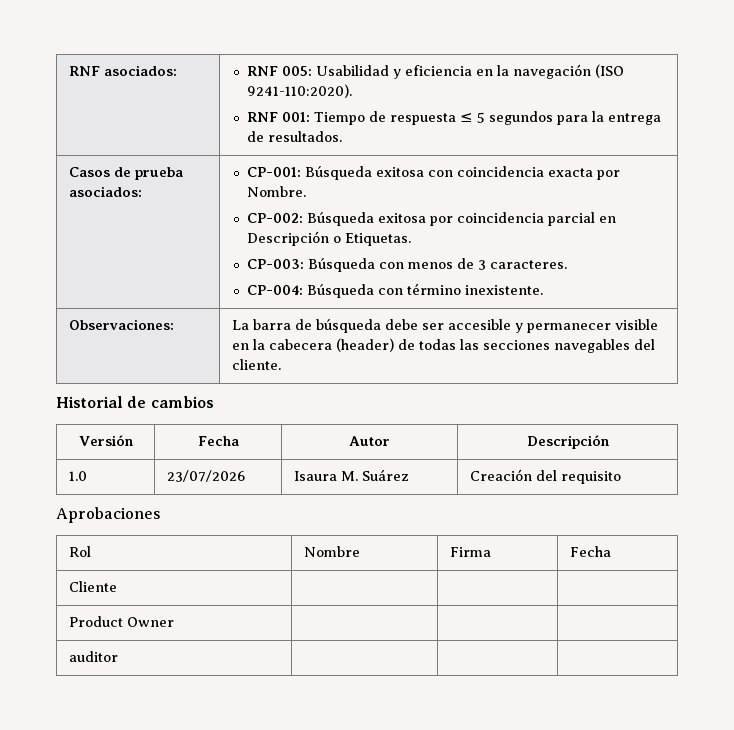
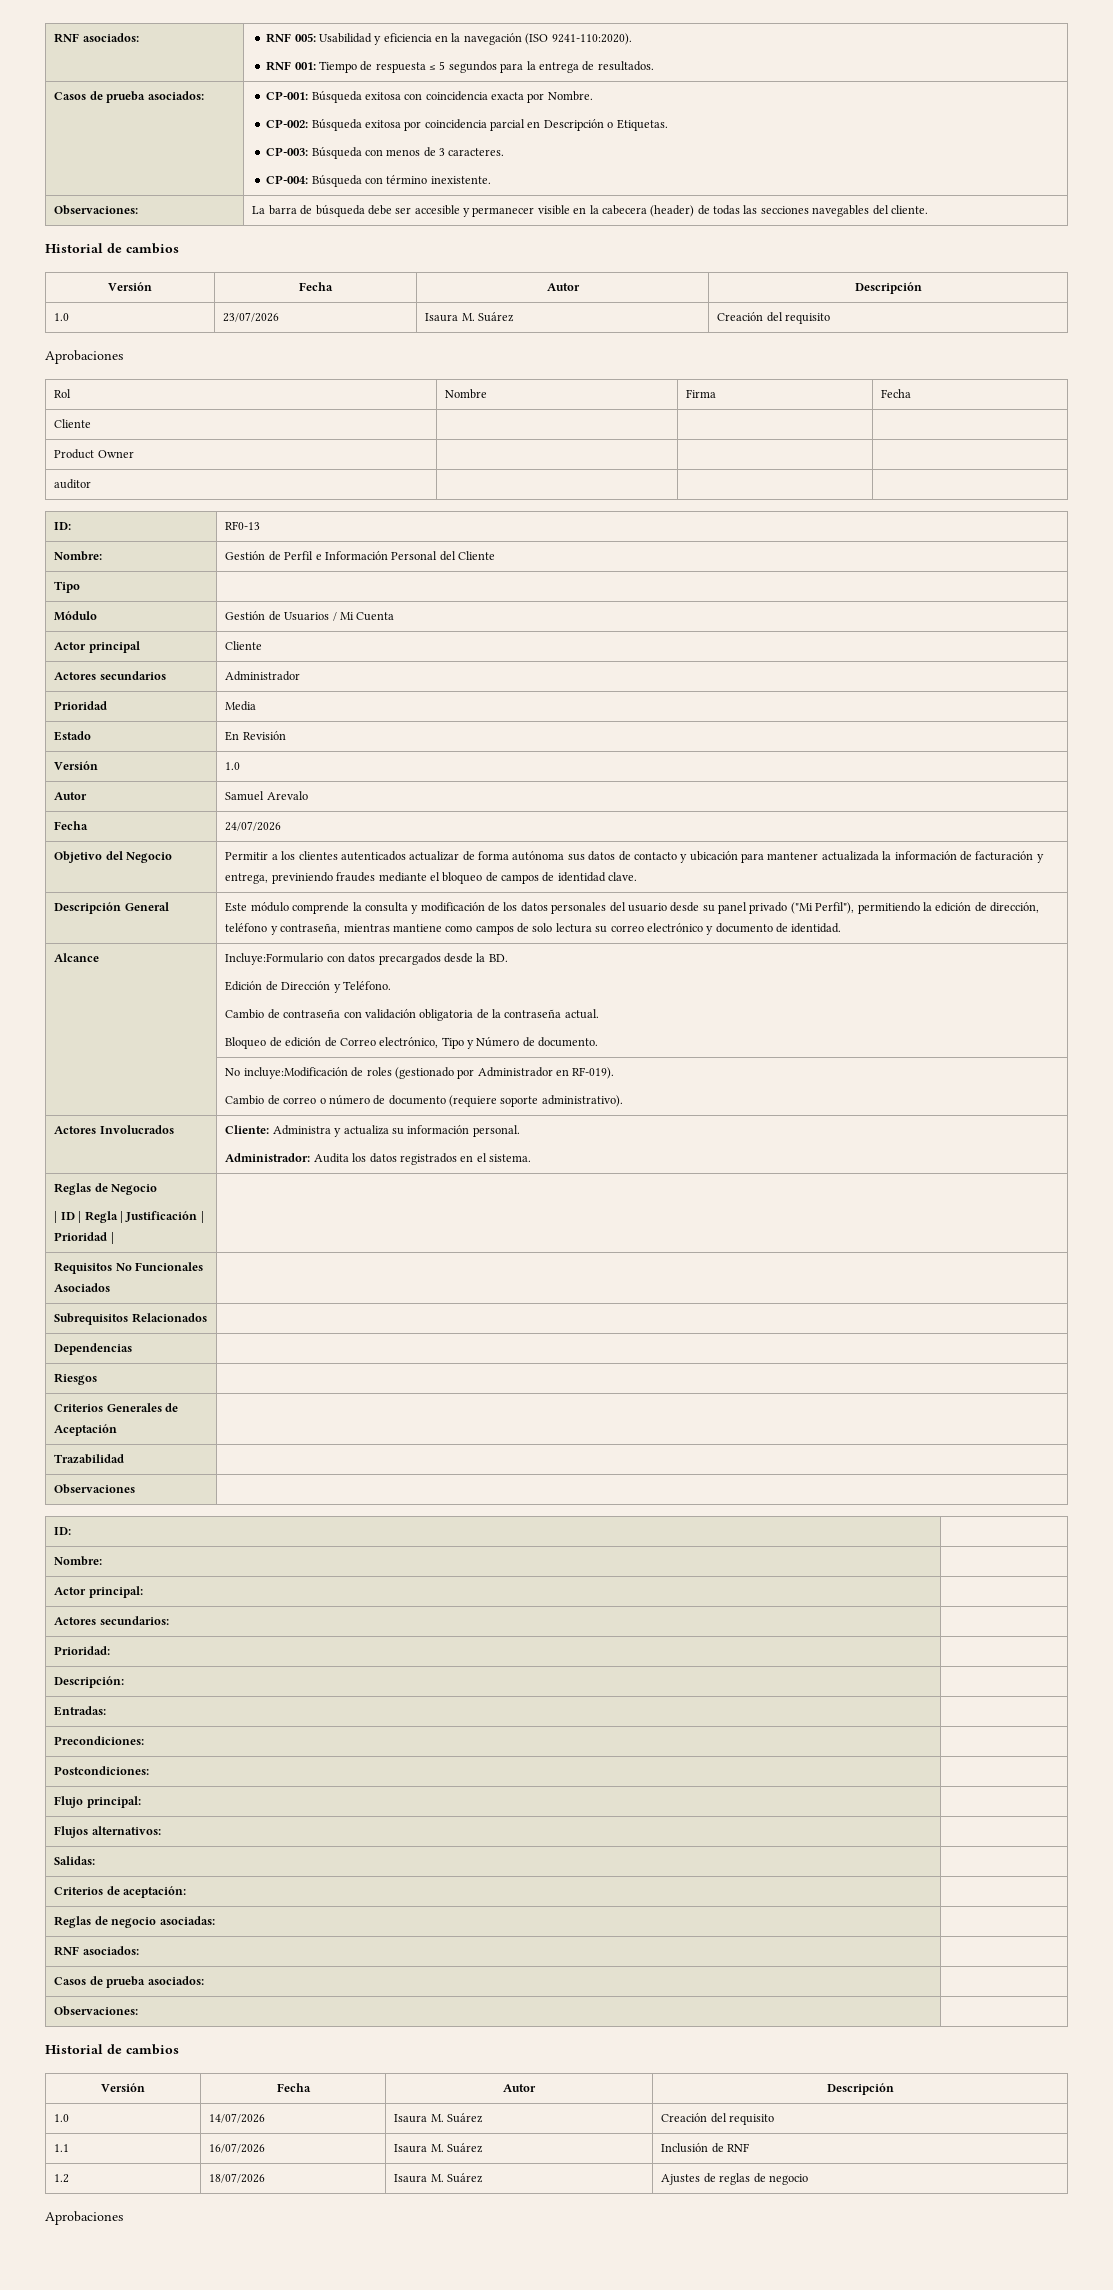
(118, 656) none -> [54,522,72,530] [225,521,261,530] [54,551,103,561] [225,551,496,561] [54,581,81,593] [54,611,98,621] [225,611,395,621] [54,641,140,653] [225,641,263,650] [54,671,166,680] [225,671,301,681] [54,701,108,710] [225,701,257,711] [54,731,92,741] [225,731,286,741] [54,761,99,770] [225,762,241,770] [54,792,88,800] [225,791,308,801] [54,821,89,830] [225,821,282,831] [54,851,173,863] [225,851,1044,863] [225,872,638,884] [54,902,169,914] [225,902,1040,914] [225,923,842,935] [54,953,100,962] [225,953,508,965] [225,981,391,993] [225,1009,599,1021] [225,1036,599,1049] [225,1067,615,1079] [225,1094,623,1107] [54,1125,174,1134] [225,1125,520,1137] [225,1153,532,1165] [54,1183,158,1195] [54,1211,204,1223] [54,1232,114,1244] [54,1262,204,1274] [54,1283,111,1292] [54,1313,207,1325] [54,1343,133,1355] [54,1373,98,1385] [54,1403,179,1412] [54,1424,118,1436] [54,1454,125,1464] [54,1484,136,1494] [54,1527,72,1535] [54,1556,103,1566] [54,1586,143,1598] [54,1616,169,1625] [54,1646,111,1655] [54,1676,125,1688] [54,1706,107,1716] [54,1736,145,1745] [54,1766,150,1775] [54,1796,141,1808] [54,1826,161,1838] [54,1856,96,1865] [54,1886,187,1898] [54,1916,215,1928] [54,1946,139,1956] [54,1976,204,1988] [54,2006,139,2016] [45,2044,179,2055] [101,2083,145,2092] [276,2083,311,2092] [502,2084,536,2092] [826,2083,894,2095] [54,2114,70,2122] [209,2113,266,2123] [394,2113,484,2123] [661,2113,775,2125] [54,2144,70,2152] [209,2143,266,2153] [394,2143,484,2153] [661,2143,750,2153] [54,2174,70,2183] [209,2173,266,2183] [394,2173,484,2183] [661,2173,808,2185] [45,2211,123,2225] // ID: | RF0-13 // Nombre: | Gestión de Perfil e Información Personal del Cliente // Tipo | // Módulo | Gestión de Usuarios / Mi Cuenta // Actor principal | Cliente // Actores secundarios | Administrador // Prioridad | Media // Estado | En Revisión // Versión | 1.0 // Autor | Samuel Arevalo // Fecha | 24/07/2026 // Objetivo del Negocio | Permitir a los clientes autenticados actualizar de forma autónoma sus datos de contacto y ubicación para mantener actualizada la información de facturación y entrega, previniendo fraudes mediante el bloqueo de campos de identidad clave. // Descripción General | Este módulo comprende la consulta y modificación de los datos personales del usuario desde su panel privado ("Mi Perfil"), permitiendo la edición de dirección, teléfono y contraseña, mientras mantiene como campos de solo lectura su correo electrónico y documento de identidad. // Alcance | Incluye:Formulario con datos precargados desde la BD. // Edición de Dirección y Teléfono. // Cambio de contraseña con validación obligatoria de la contraseña actual. // Bloqueo de edición de Correo electrónico, Tipo y Número de documento. // | No incluye:Modificación de roles (gestionado por Administrador en RF-019). // Cambio de correo o número de documento (requiere soporte administrativo). // Actores Involucrados | Cliente: Administra y actualiza su información personal. // Administrador: Audita los datos registrados en el sistema. // Reglas de Negocio // | ID | Regla | Justificación | Prioridad | | // Requisitos No Funcionales Asociados | // Subrequisitos Relacionados | // Dependencias | // Riesgos | // Criterios Generales de Aceptación | // Trazabilidad | // Observaciones | // ID: | // Nombre: | // Actor principal: | // Actores secundarios: | // Prioridad: | // Descripción: | // Entradas: | // Precondiciones: | // Postcondiciones: | // Flujo principal: | // Flujos alternativos: | // Salidas: | // Criterios de aceptación: | // Reglas de negocio asociadas: | // RNF asociados: | // Casos de prueba asociados: | // Observaciones: | // Historial de cambios // Versión | Fecha | Autor | Descripción // 1.0 | 14/07/2026 | Isaura M. Suárez | Creación del requisito // 1.1 | 16/07/2026 | Isaura M. Suárez | Inclusión de RNF // 1.2 | 18/07/2026 | Isaura M. Suárez | Ajustes de reglas de negocio // Aprobaciones

